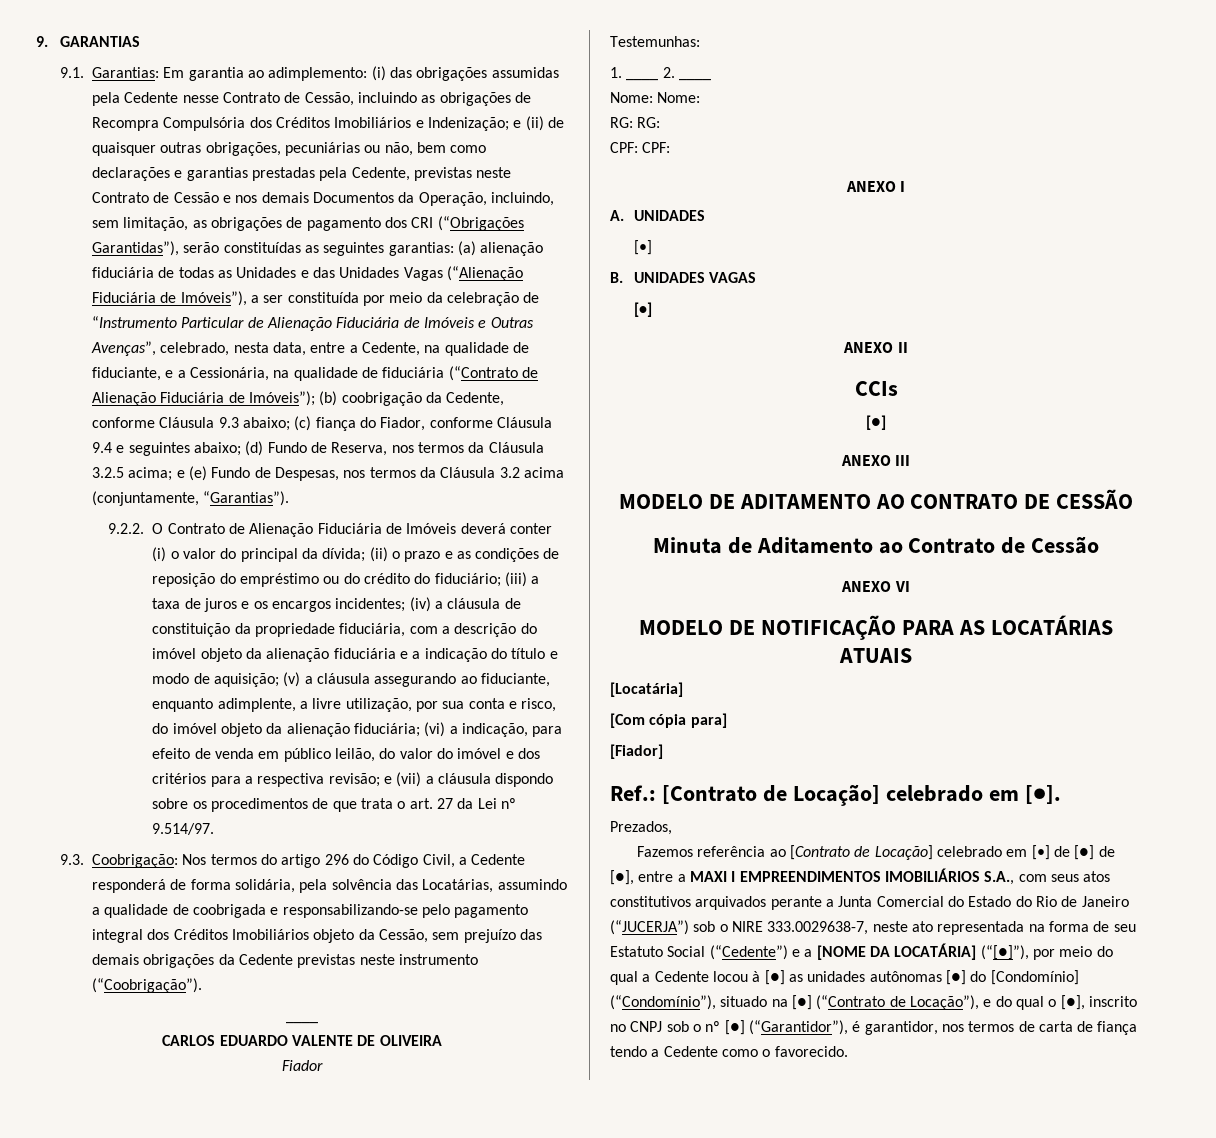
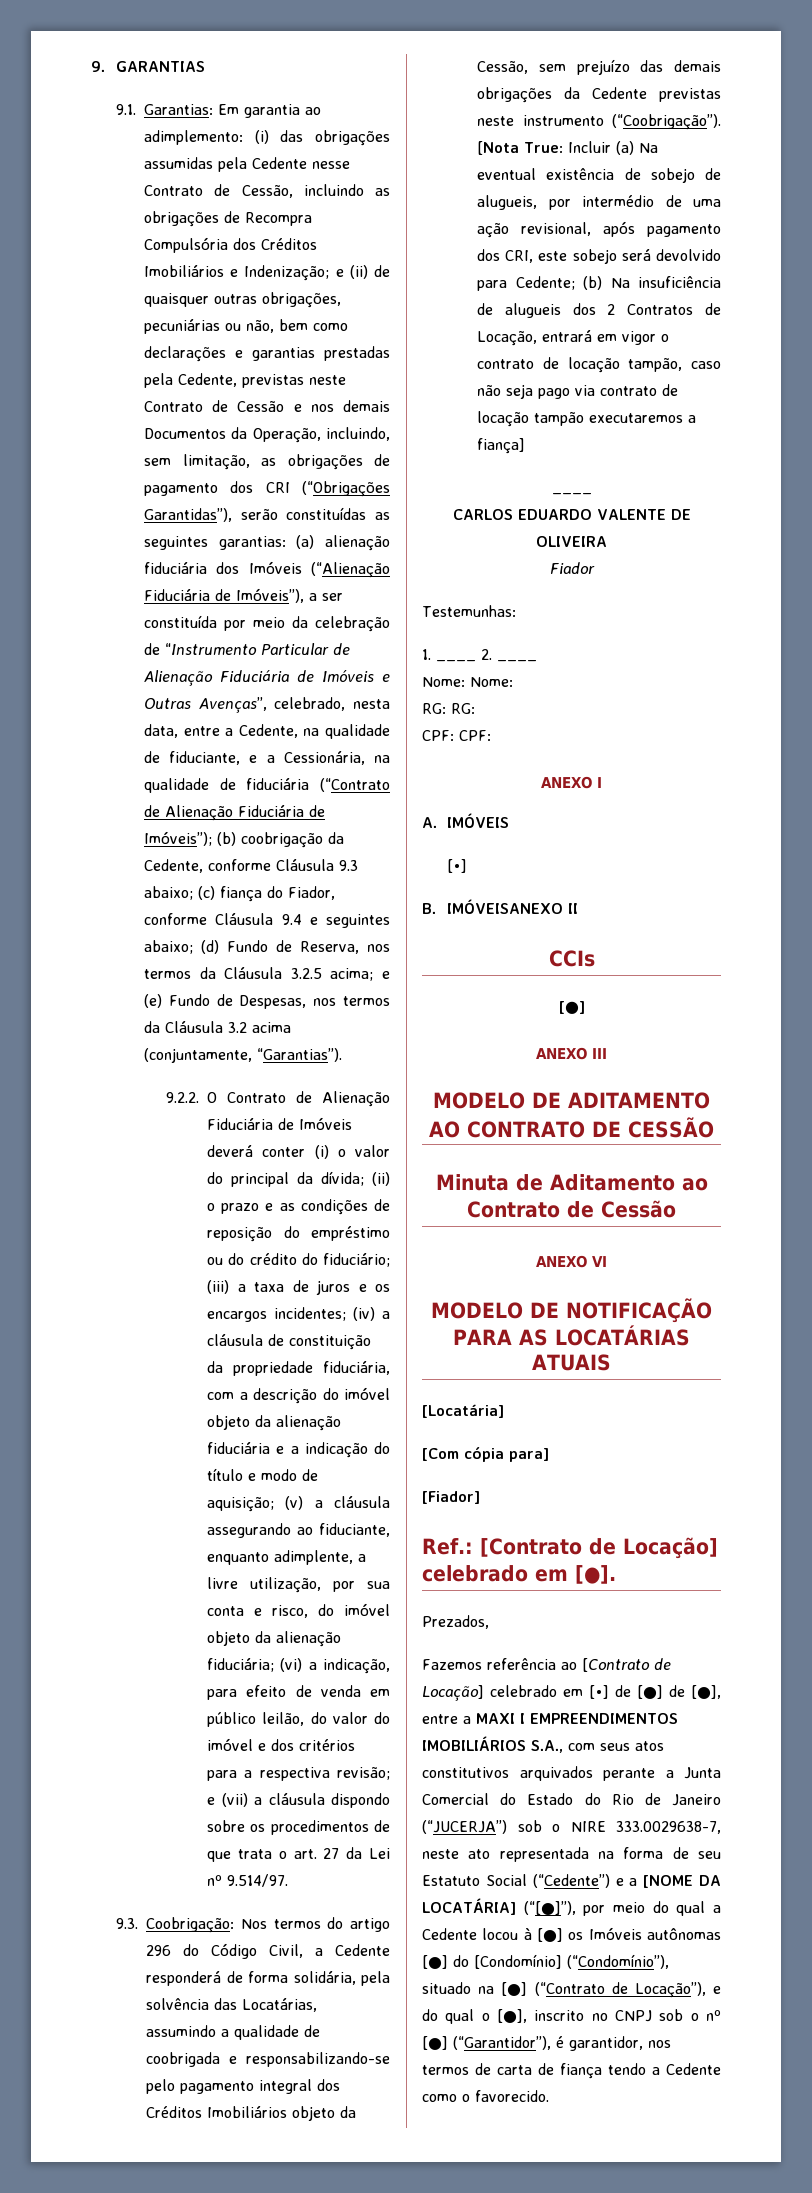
[158,267,443,281] de todas as Unidades e das Unidades Vagas -> [216,561,302,574] dos Imóveis
(203, 985) none -> [477,141,659,155] [477,168,721,183] [477,195,721,210] [477,221,721,238] [477,249,721,264] [477,276,721,291] [477,303,721,318] [477,330,670,346] [477,357,721,373] [477,384,679,399] [477,411,697,427] [477,438,526,454] [Nota True: Incluir (a) Na eventual existência de sobejo de alugueis, por intermédio de uma ação revisional, após pagamento dos CRI, este sobejo será devolvido para Cedente; (b) Na insuficiência de alugueis dos 2 Contratos de Locação, entrará em vigor o contrato de locação tampão, caso não seja pago via contrato de locação tampão executaremos a fiança]
[634,210,706,221] UNIDADES -> [447,813,510,828] IMÓVEIS
[634,272,757,283] [634,302,653,317] [843,342,894,353] UNIDADES VAGAS // [•] // ANEXO -> [447,899,564,914] IMÓVEISANEXO
[788,971,866,982] as unidades -> [568,1927,642,1940] os Imóveis

